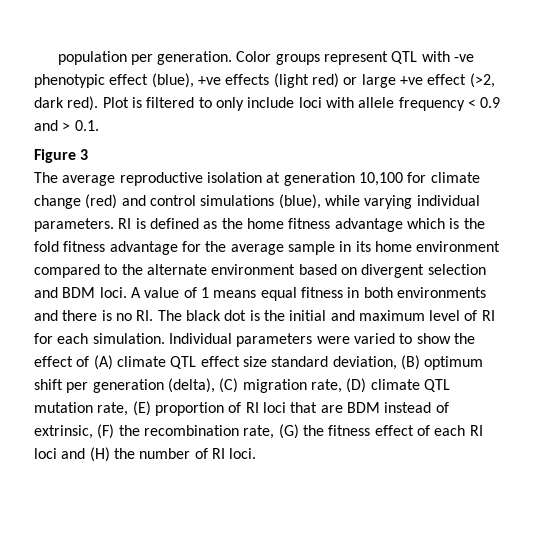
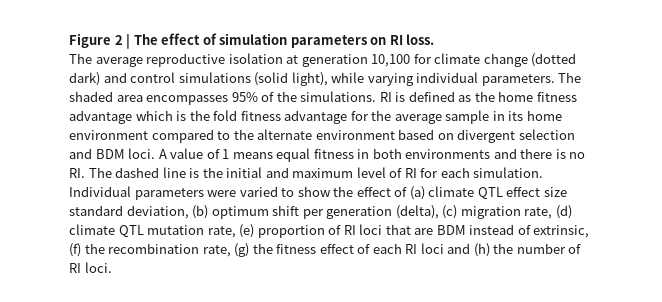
[57,51,475,65] [34,73,495,88] [34,96,501,111] [34,120,99,131] [34,149,89,163] population per generation. Color groups represent QTL with -ve phenotypic effect (blue), +ve effects (light red) or large +ve effect (>2, dark red). Plot is filtered to only include loci with allele frequency < 0.9 and > 0.1. // Figure 3 -> [69,33,435,49] Figure 2 | The effect of simulation parameters on RI loss.
[85,194,118,209] (red) -> [531,53,577,67] [69,72,100,86] (dotted dark)
[278,194,321,209] (blue), -> [254,72,328,86] (solid light),
(114, 225) none -> [558,72,582,83] [69,91,377,105] The shaded area encompasses 95% of the simulations.
[185,310,247,321] black dot -> [115,167,186,178] dashed line
[93,355,113,370] (A) -> [409,186,425,200] (a)
[400,355,420,370] (B) -> [192,205,209,219] (b)
[219,378,239,393] (C) -> [442,205,458,219] (c)
[346,378,367,393] (D) -> [555,205,572,219] (d)
[132,401,151,416] (E) -> [239,224,255,238] (e)
[97,424,115,439] (F) -> [69,243,81,257] (f)
[278,424,299,439] (G) -> [234,243,250,257] (g)
[89,447,110,462] (H) -> [473,243,490,257] (h)

